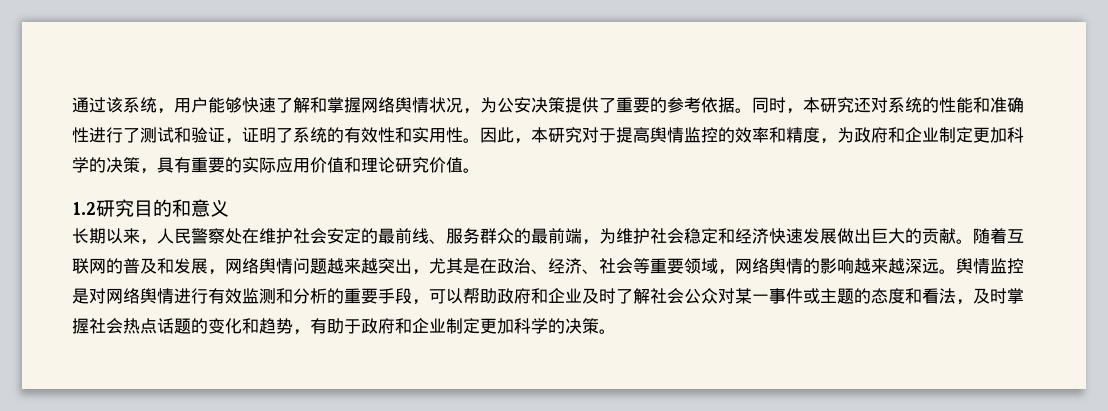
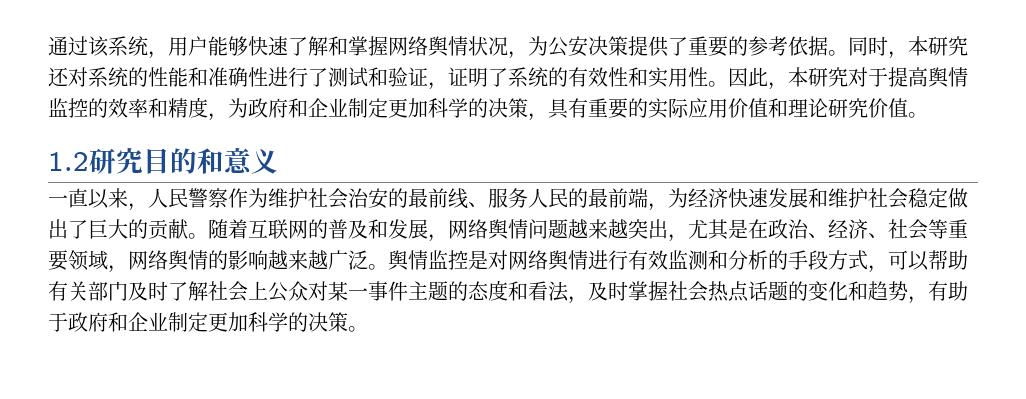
[72,228,106,244] 长期 -> [48,188,88,208] 一直
[225,228,361,244] 处在维护社会安定 -> [228,188,388,209] 作为维护社会治安
[480,228,514,244] 群众 -> [528,188,568,208] 人民
[616,228,871,244] 维护社会稳定和经济快速发展做出 -> [688,188,968,209] [48,219,88,239] 经济快速发展和维护社会稳定做出了
[905,258,939,274] 深远 -> [328,250,368,270] 广泛
[344,288,412,304] 重要手段 -> [788,250,868,270] 手段方式
[497,288,582,304] 政府和企业 -> [48,281,128,301] 有关部门
(684, 296) none -> [248,281,268,300] 上
[803,288,820,304] 或 -> (408, 291) none

